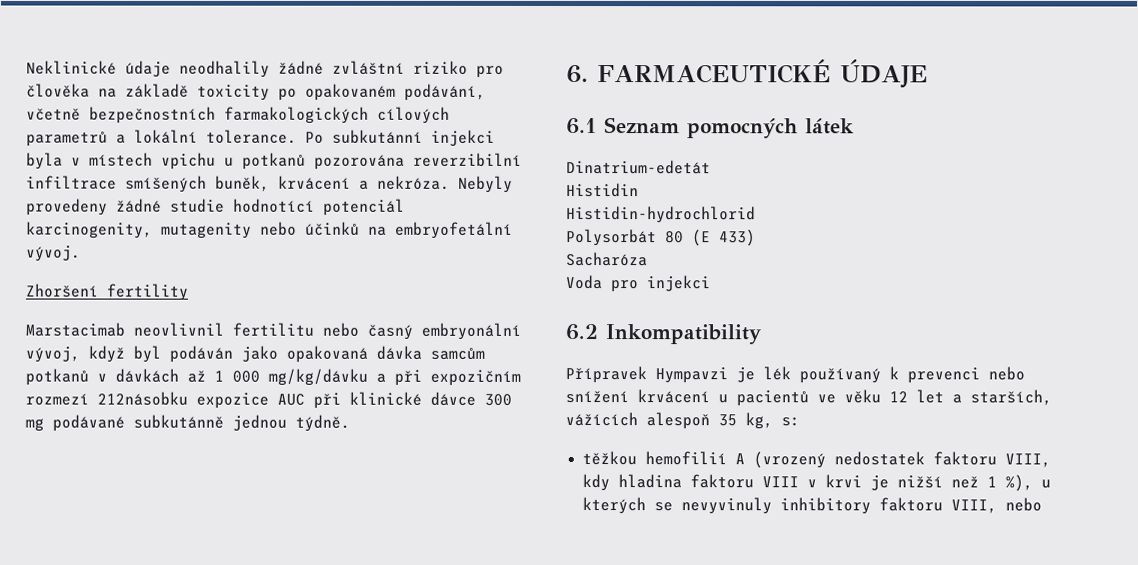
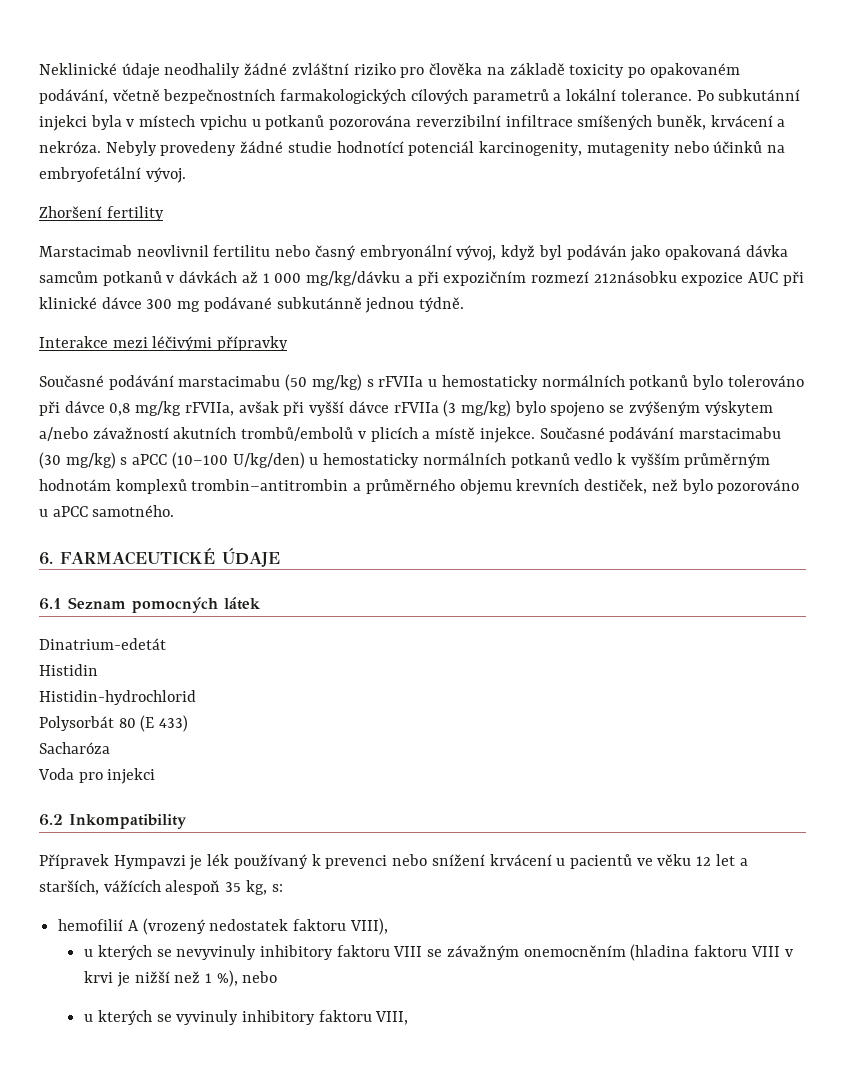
(350, 423) none -> [39,336,289,351] [39,374,804,391] [39,400,773,417] [39,427,781,443] [39,452,771,469] [39,479,800,495] [39,505,175,517] // Interakce mezi léčivými přípravky // Současné podávání marstacimabu (50 mg/kg) s rFVIIa u hemostaticky normálních potkanů bylo tolerováno při dávce 0,8 mg/kg rFVIIa, avšak při vyšší dávce rFVIIa (3 mg/kg) bylo spojeno se zvýšeným výskytem a/nebo závažností akutních trombů/embolů v plicích a místě injekce. Současné podávání marstacimabu (30 mg/kg) s aPCC (10–100 U/kg/den) u hemostaticky normálních potkanů vedlo k vyšším průměrným hodnotám komplexů trombin–antitrombin a průměrného objemu krevních destiček, než bylo pozorováno u aPCC samotného.
[582,451,638,466] těžkou -> (283, 888) none
[1005,453,1052,468] [582,474,683,492] VIII, kdy hladina -> [349,918,388,935] [84,944,690,961] VIII), // u kterých se nevyvinuly inhibitory faktoru VIII se závažným onemocněním (hladina
[1041,479,1052,489] [582,497,773,515] u kterých se nevyvinuly -> [242,971,278,983] [84,1010,239,1025] nebo // u kterých se vyvinuly
[1005,497,1043,512] nebo -> (409, 1018) none

